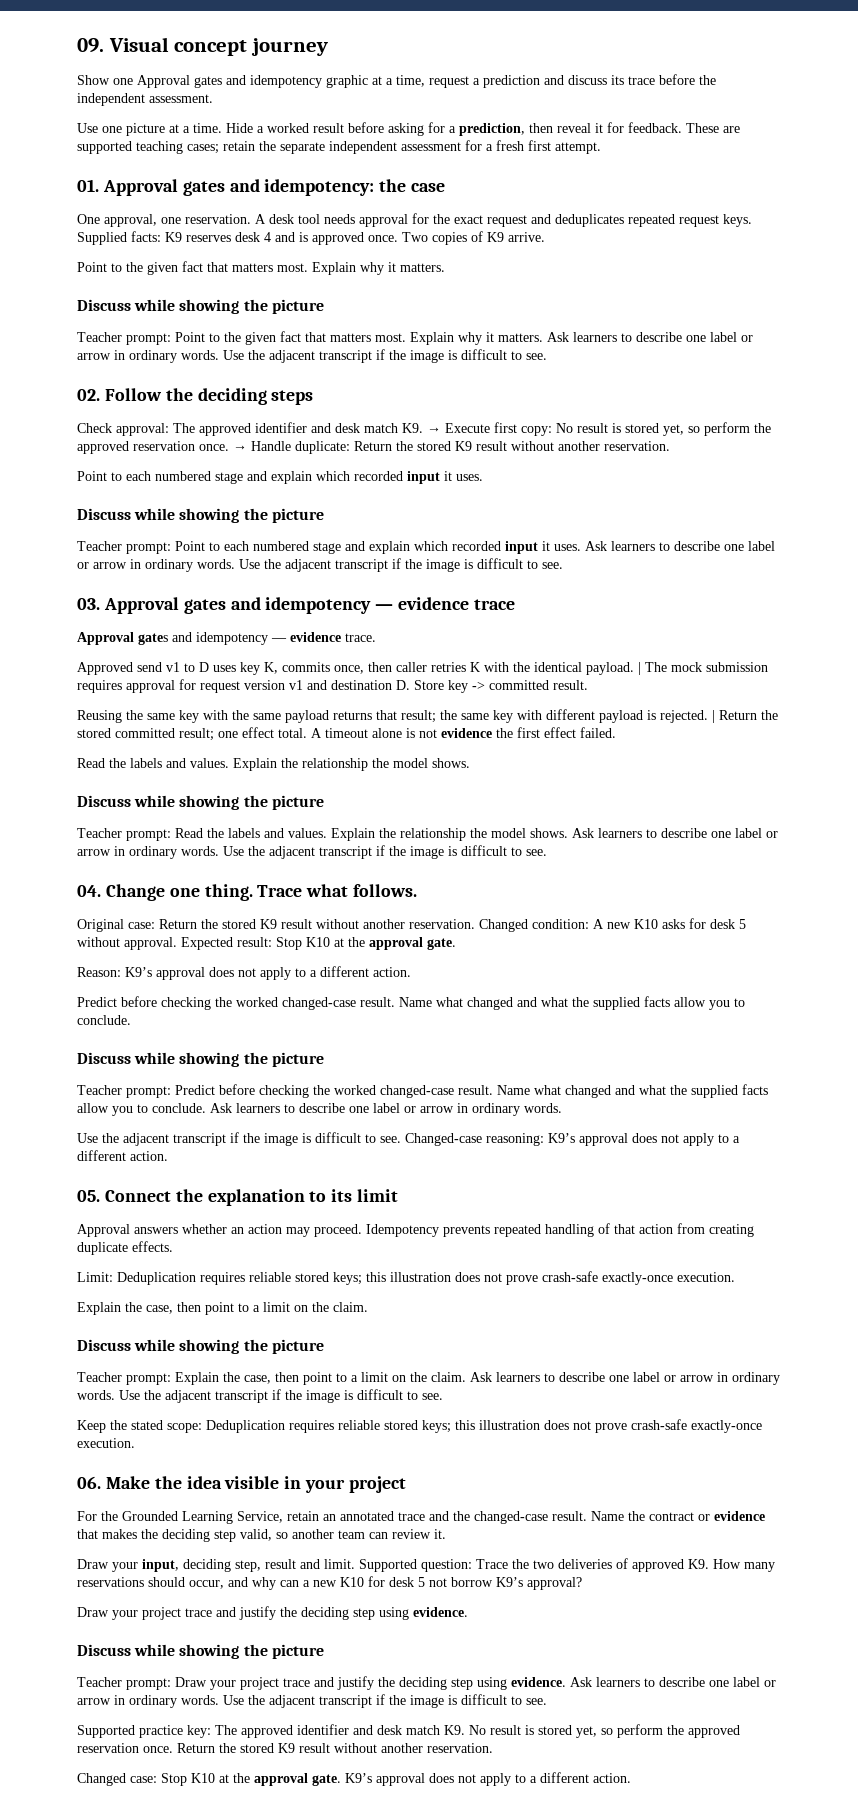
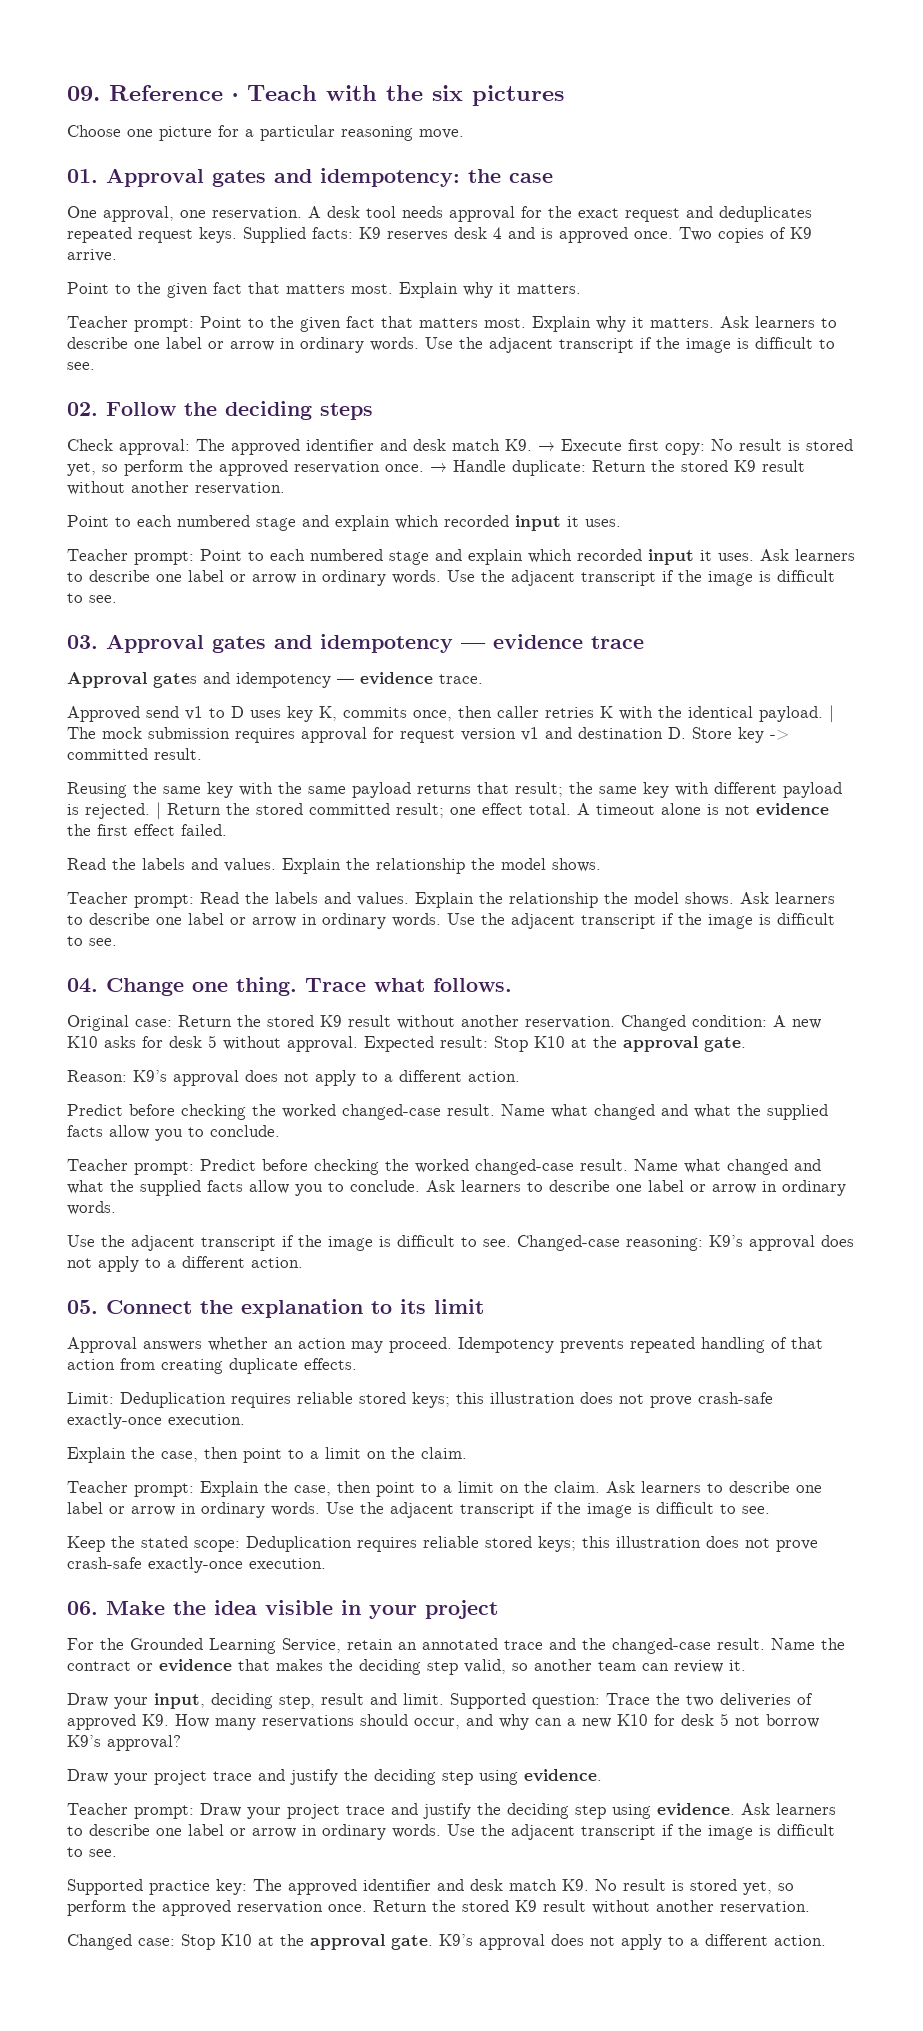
[108,37,329,56] [77,74,716,88] [77,93,213,106] [77,122,740,136] [77,140,601,154] Visual concept journey // Show one Approval gates and idempotency graphic at a time, request a prediction and discuss its trace before the independent assessment. // Use one picture at a time. Hide a worked result before asking for a prediction, then reveal it for feedback. These are supported teaching cases; retain the separate independent assessment for a fresh first attempt. -> [109,85,564,106] [67,125,464,141] Reference · Teach with the six pictures // Choose one picture for a particular reasoning move.
[77,299,324,314] // Discuss while showing the picture -> (581, 289) none
[77,508,324,523] // Discuss while showing the picture -> (621, 523) none
[77,795,324,810] // Discuss while showing the picture -> (601, 865) none
[77,1052,324,1067] // Discuss while showing the picture -> (280, 1131) none
[77,1339,324,1354] // Discuss while showing the picture -> (467, 1453) none
[77,1644,324,1659] // Discuss while showing the picture -> (602, 1775) none

